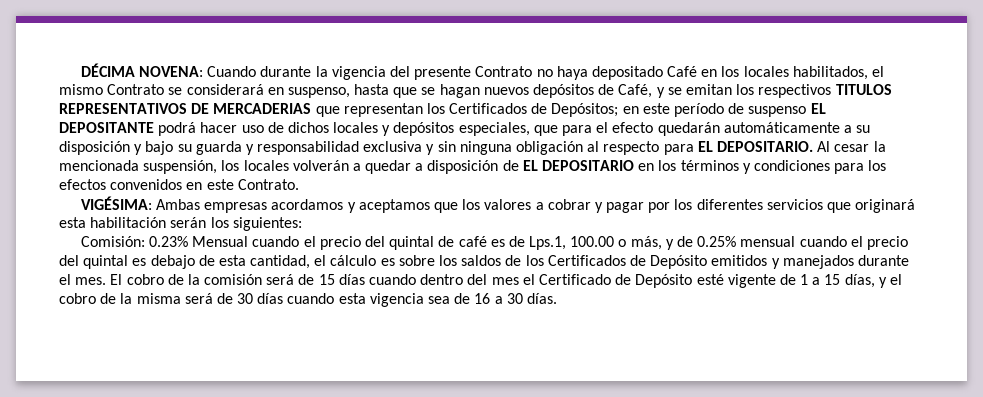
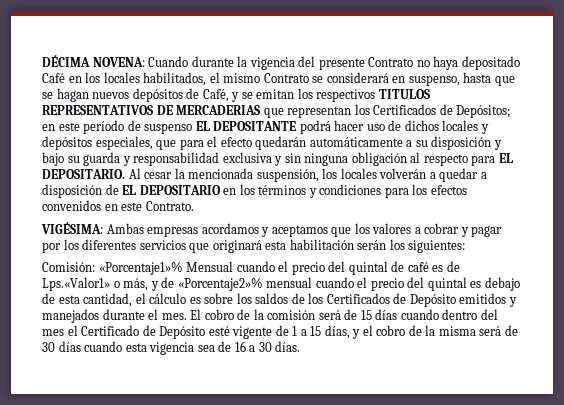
[149,236,189,247] 0.23% -> [98,261,183,275] «Porcentaje1»%
[529,236,615,250] Lps.1, 100.00 -> [42,277,110,291] Lps.«Valor1»
[697,236,737,247] 0.25% -> [177,277,263,291] «Porcentaje2»%

